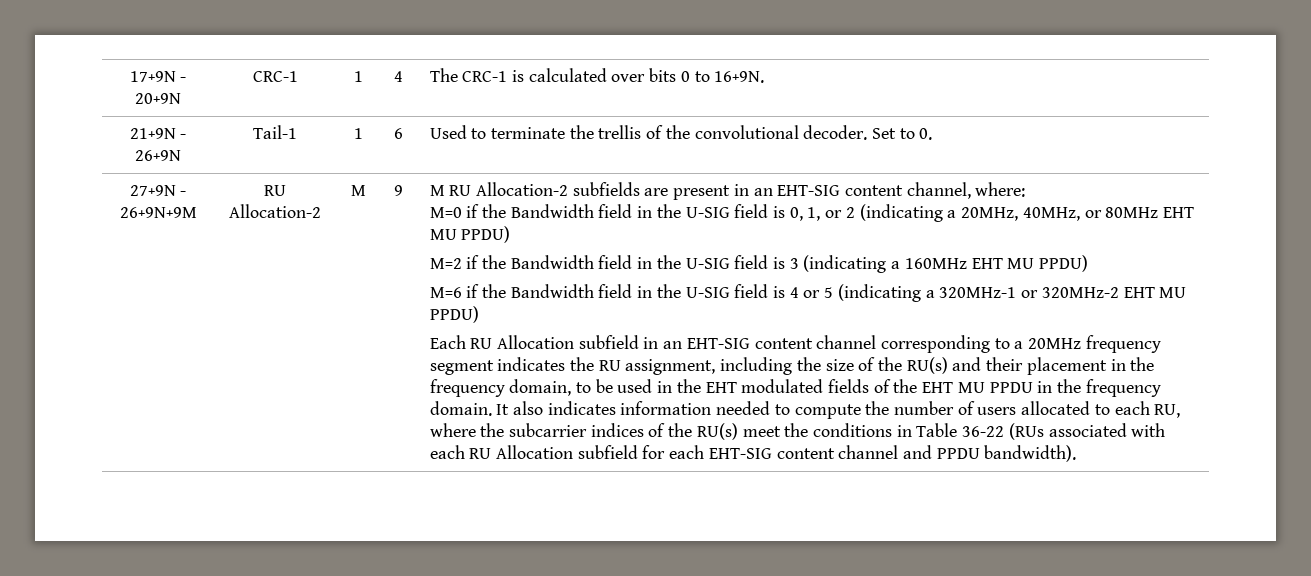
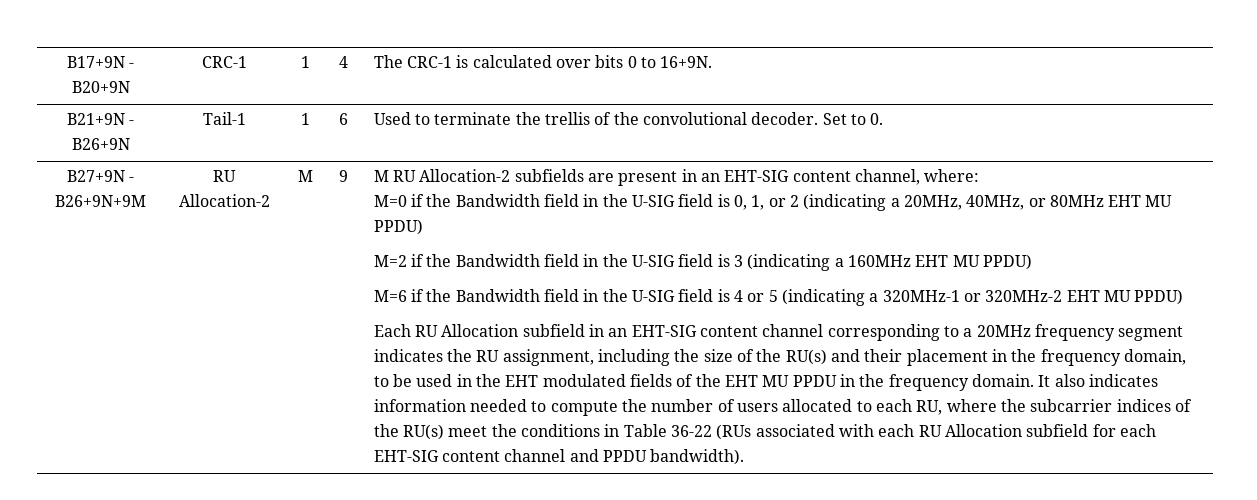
[129,71,187,82] [135,93,181,104] 17+9N - 20+9N -> [66,56,135,68] [71,81,130,93] B17+9N - B20+9N
[129,128,187,139] [135,150,181,161] 21+9N - 26+9N -> [66,113,135,125] [71,138,130,150] B21+9N - B26+9N
[129,185,187,196] [119,207,197,218] 27+9N - 26+9N+9M -> [66,170,135,182] [55,195,146,207] B27+9N - B26+9N+9M

